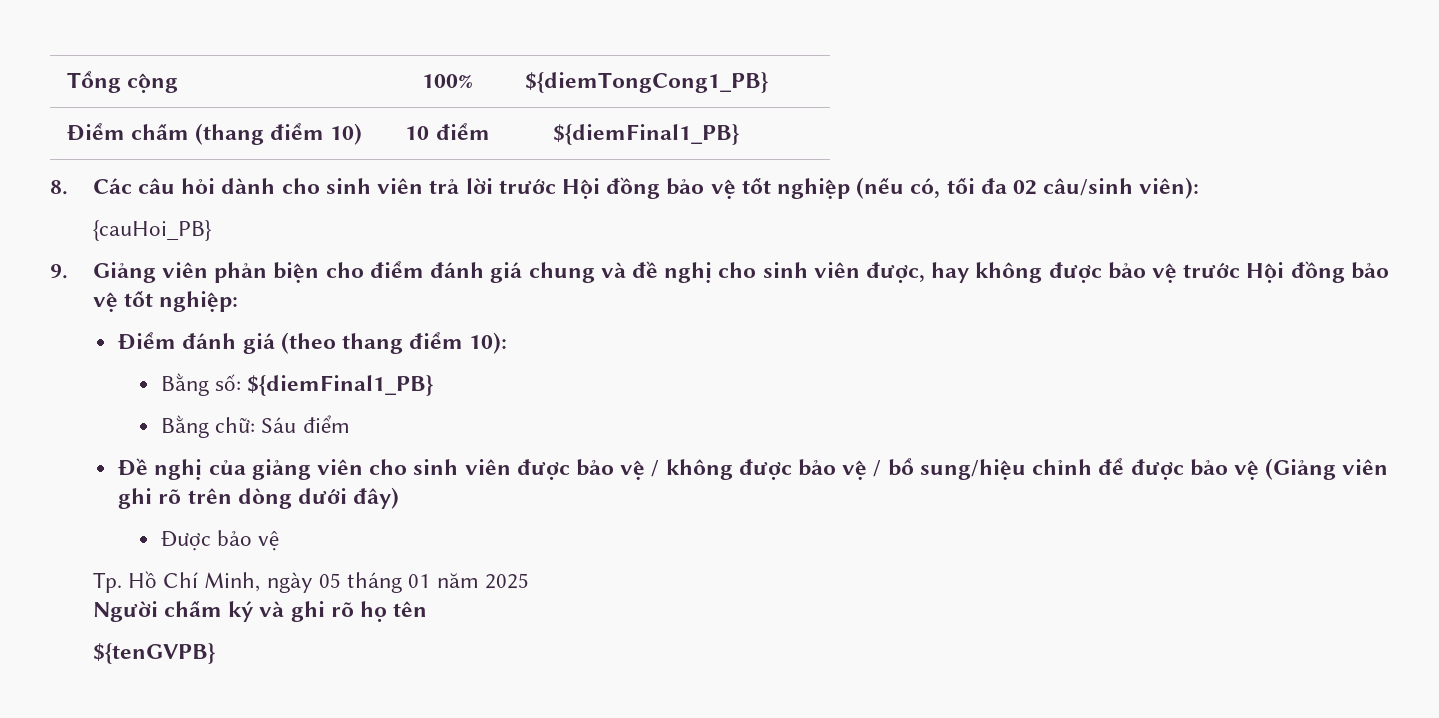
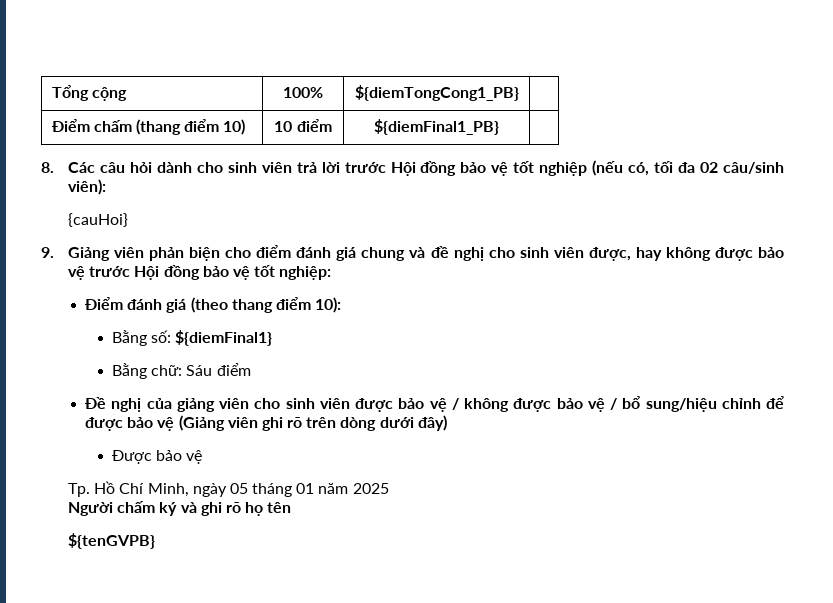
[92,220,212,241] {cauHoi_PB} -> [67,213,128,227] {cauHoi}
[247,375,434,396] ${diemFinal1_PB} -> [175,330,273,346] ${diemFinal1}

